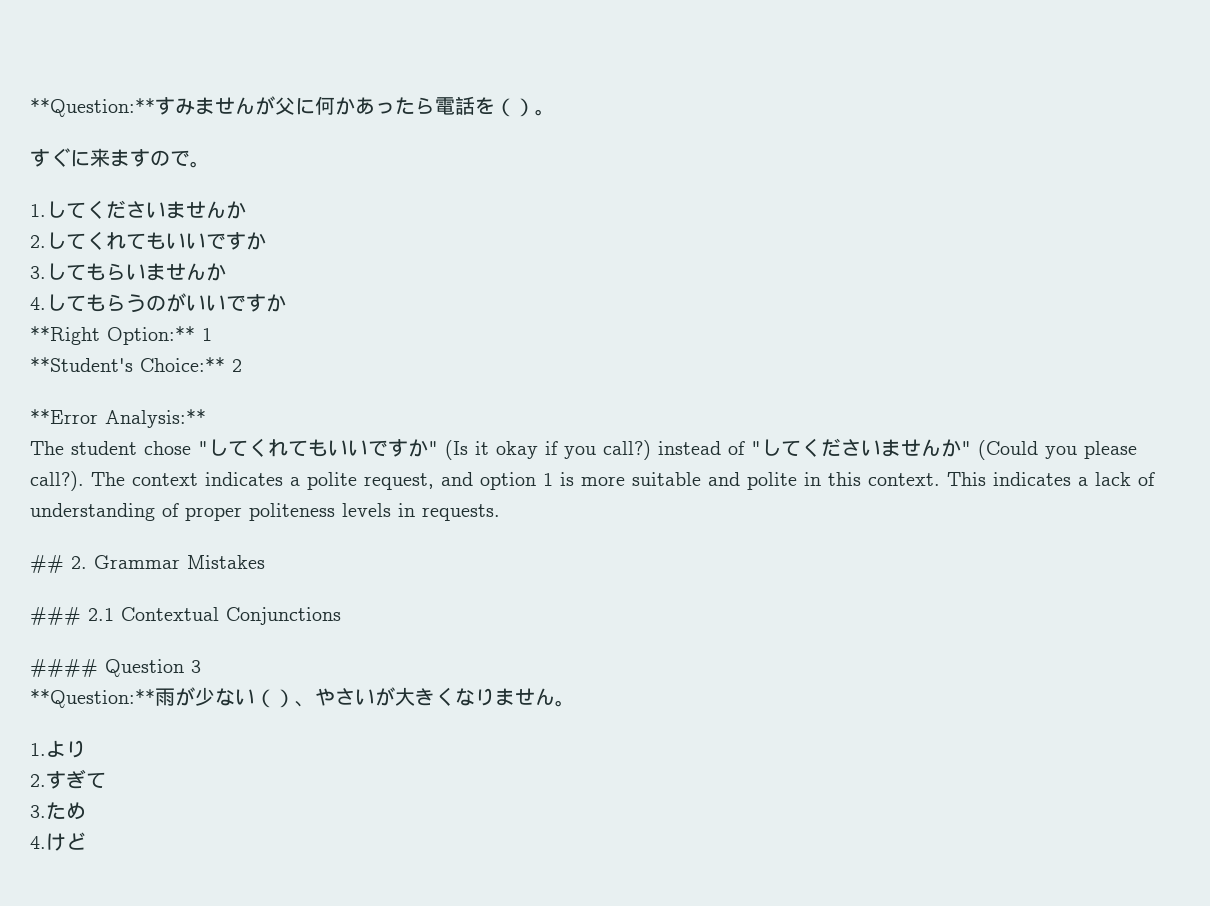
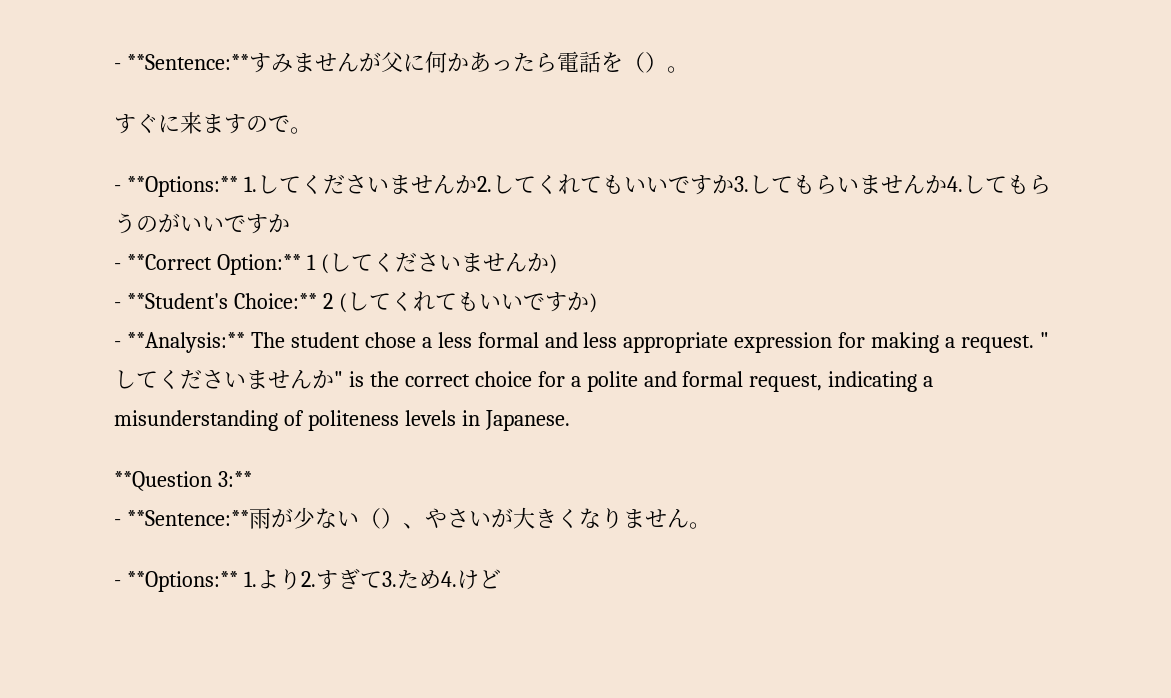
[30,98,155,117] **Question:** -> [114,54,249,70] - **Sentence:**
(210, 164) none -> [114,176,238,197] - **Options:**
(246, 210) // -> (477, 184) none
(266, 241) // -> (734, 184) none
(226, 272) // -> (947, 184) none
[30,326,100,345] **Right -> [114,254,212,270] - **Correct
[30,357,242,372] [30,409,206,428] [30,438,745,460] // **Student's Choice:** 2 // **Error Analysis:** // The student chose "してくれてもいいですか" (Is it okay if you call?) instead of -> [320,252,557,274] [114,291,597,313] [114,332,1035,353] (してくださいませんか) // - **Student's Choice:** 2 (してくれてもいいですか) // - **Analysis:** The student chose a less formal and less appropriate expression for making a request.
[978,440,1137,460] [30,471,1155,491] [30,503,500,521] [30,555,265,573] [30,607,341,625] [30,659,201,677] [30,689,155,708] (Could you please call?). The context indicates a polite request, and option 1 is more suitable and polite in this context. This indicates a lack of understanding of proper politeness levels in requests. // ## 2. Grammar Mistakes // ### 2.1 Contextual Conjunctions // #### Question 3 // **Question:** -> [348,371,934,392] [114,410,570,431] [114,471,252,491] [114,510,249,526] is the correct choice for a polite and formal request, indicating a misunderstanding of politeness levels in Japanese. // **Question 3:** // - **Sentence:**
(575, 703) none -> [114,571,238,592] - **Options:**
(86, 749) // -> (301, 579) none
(106, 780) // -> (382, 579) none
(86, 811) // -> (441, 579) none

